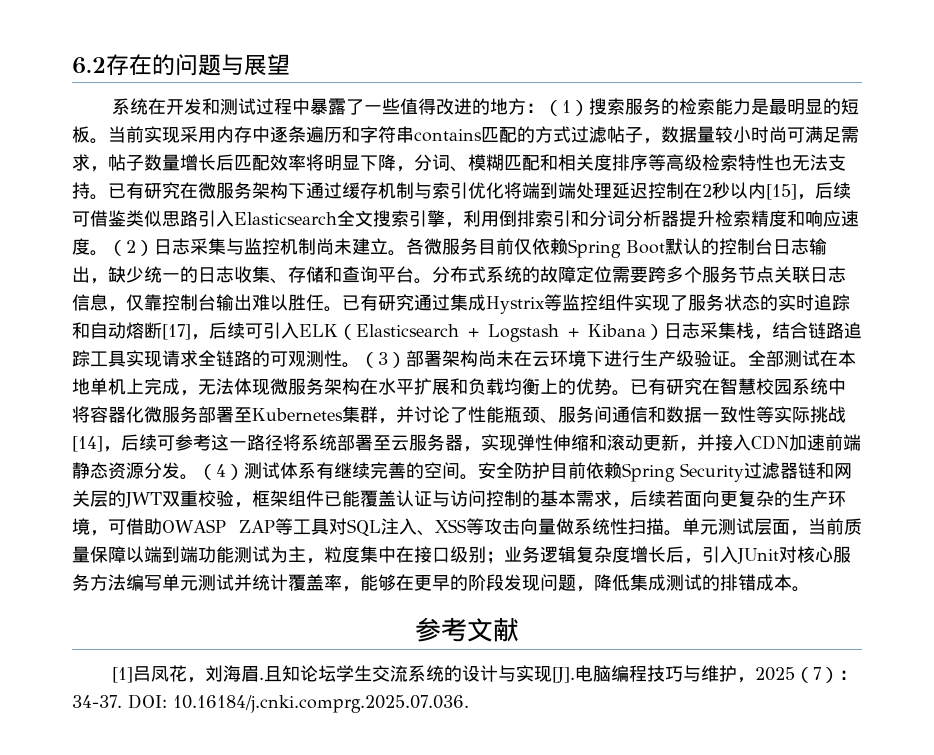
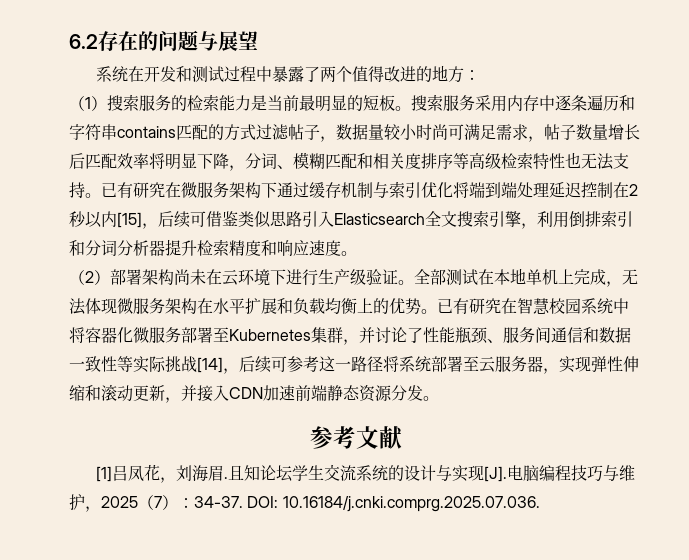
[363,98,400,115] 一些 -> [320,66,353,82] 两个
(544, 108) none -> (481, 75) //
(769, 106) none -> [267,95,299,111] 当前
[108,126,180,143] 当前实现 -> [411,94,475,111] 搜索服务
(108, 253) none -> (357, 253) //
[154,238,827,258] [72,266,846,284] [72,294,850,314] [72,322,862,342] [72,350,406,368] 日志采集与监控机制尚未建立。各微服务目前仅依赖Spring Boot默认的控制台日志输出，缺少统一的日志收集、存储和查询平台。分布式系统的故障定位需要跨多个服务节点关联日志信息，仅靠控制台输出难以胜任。已有研究通过集成Hystrix等监控组件实现了服务状态的实时追踪和自动熔断[17]，后续可引入ELK（Elasticsearch + Logstash + Kibana）日志采集栈，结合链路追踪工具实现请求全链路的可观测性。（3） -> (110, 277) none
[198,462,852,482] [72,490,846,508] [72,518,862,537] [72,546,851,564] [72,574,810,592] （4）测试体系有继续完善的空间。安全防护目前依赖Spring Security过滤器链和网关层的JWT双重校验，框架组件已能覆盖认证与访问控制的基本需求，后续若面向更复杂的生产环境，可借助OWASP ZAP等工具对SQL注入、XSS等攻击向量做系统性扫描。单元测试层面，当前质量保障以端到端功能测试为主，粒度集中在接口级别；业务逻辑复杂度增长后，引入JUnit对核心服务方法编写单元测试并统计覆盖率，能够在更早的阶段发现问题，降低集成测试的排错成本。 -> (439, 398) none

